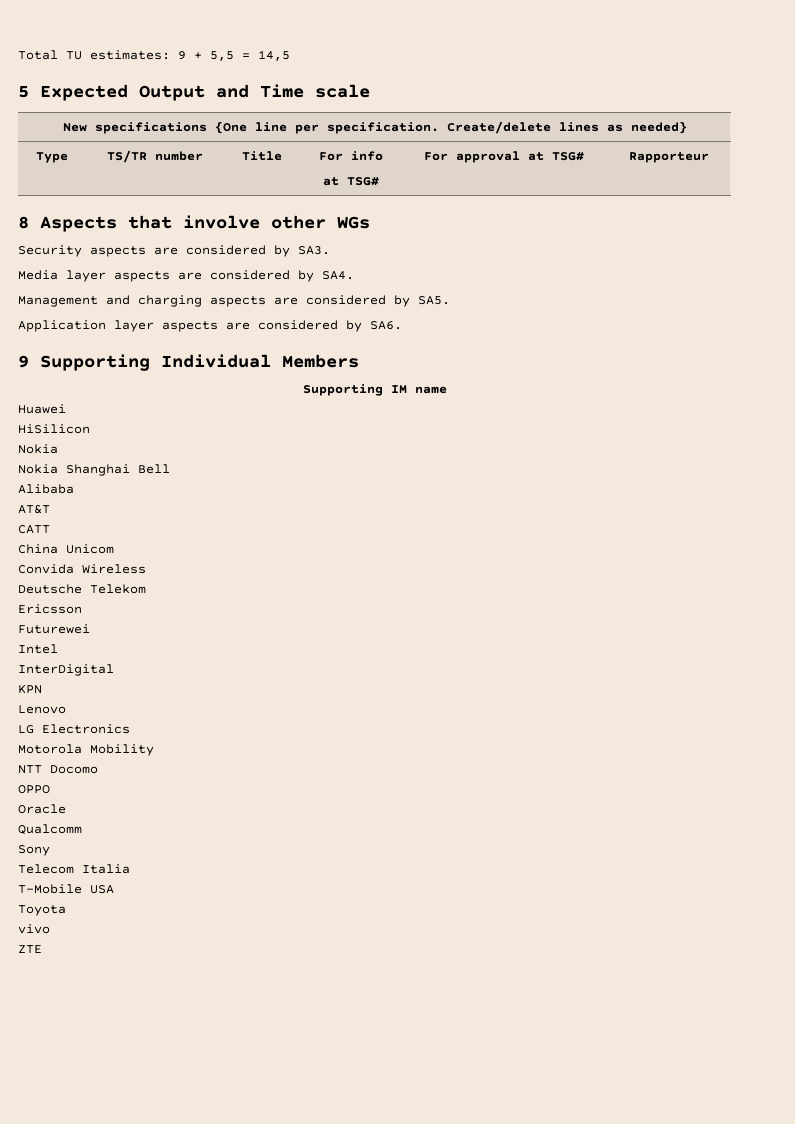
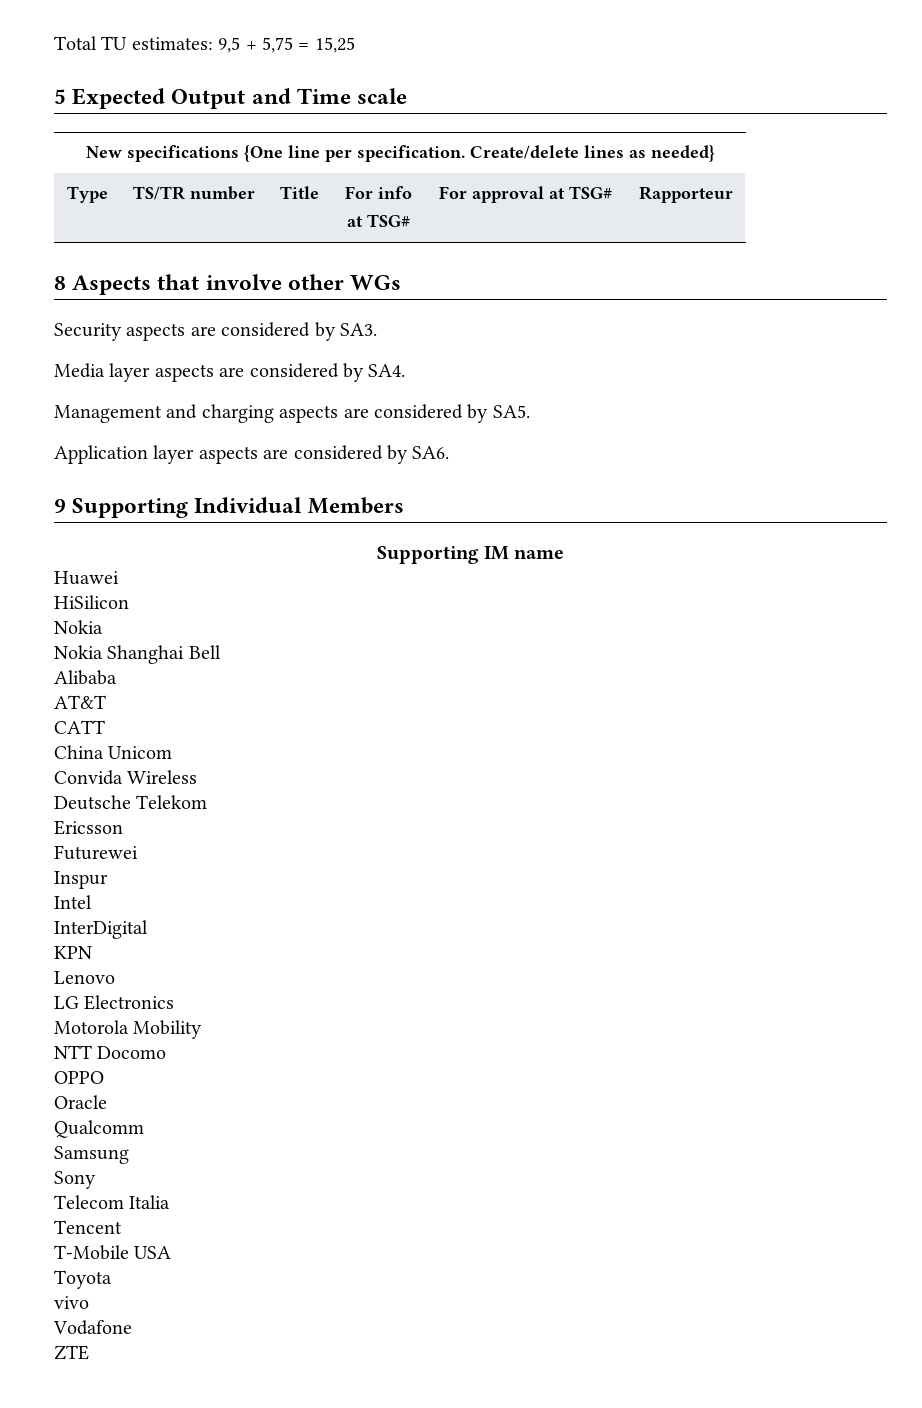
[178,50,290,61] 9 + 5,5 = 14,5 -> [218,37,355,53] 9,5 + 5,75 = 15,25
(90, 629) none -> [54,871,108,889] // Inspur
(82, 829) none -> [54,1146,129,1164] // Samsung
(130, 869) none -> [54,1220,122,1234] // Tencent
(50, 929) none -> [53,1320,132,1335] // Vodafone

